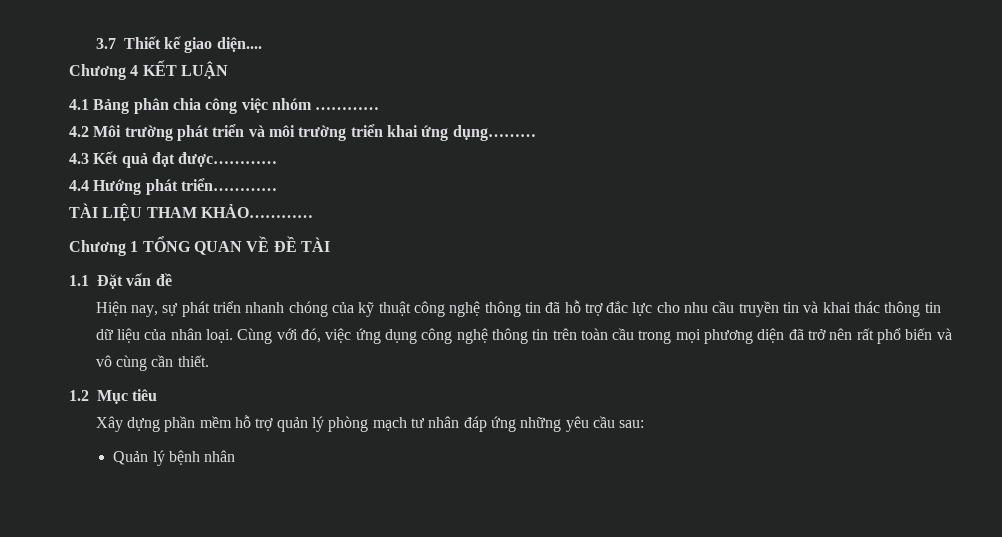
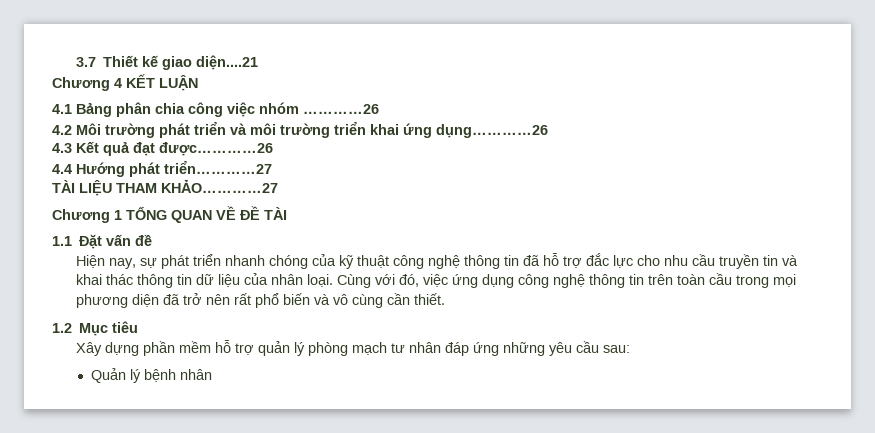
[216,37,262,52] diện.... -> [195,55,258,70] diện....21
[315,107,380,110] ………… -> [303,104,379,114] …………26
[452,125,536,141] dụng……… -> [436,124,548,138] dụng…………26
[178,152,278,167] được………… -> [159,142,273,156] được…………26
[180,178,277,191] triển………… -> [164,160,272,174] triển…………27
[200,204,313,218] KHẢO………… -> [161,179,278,193] KHẢO…………27

